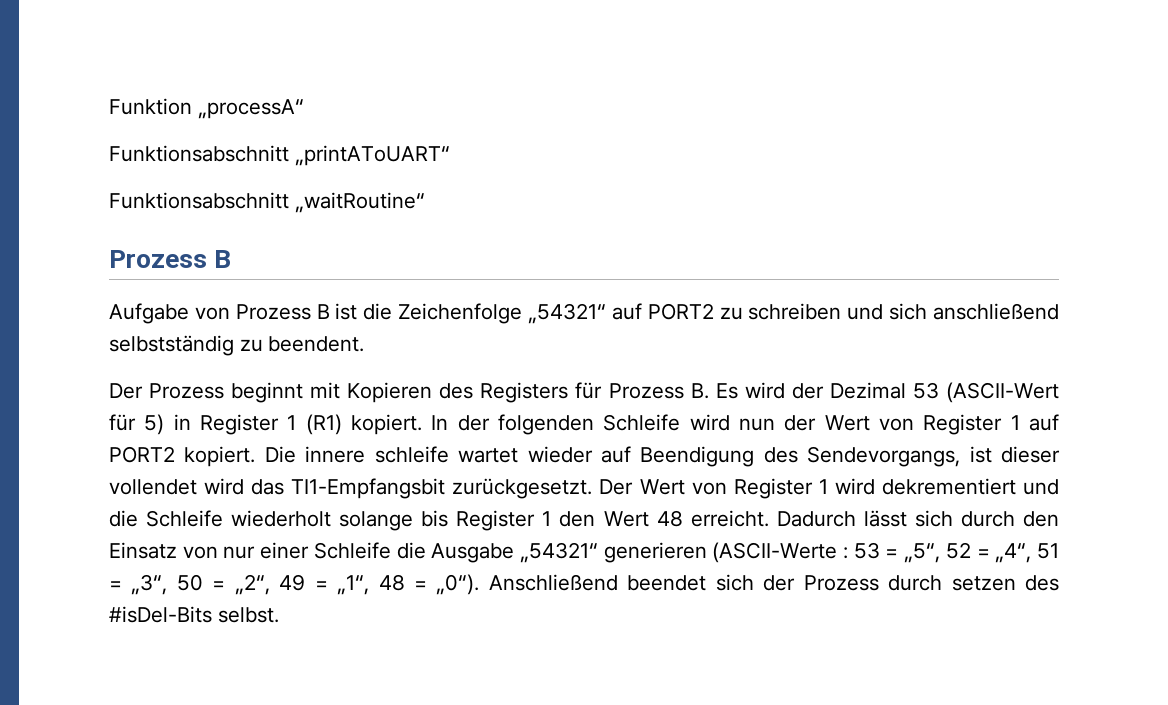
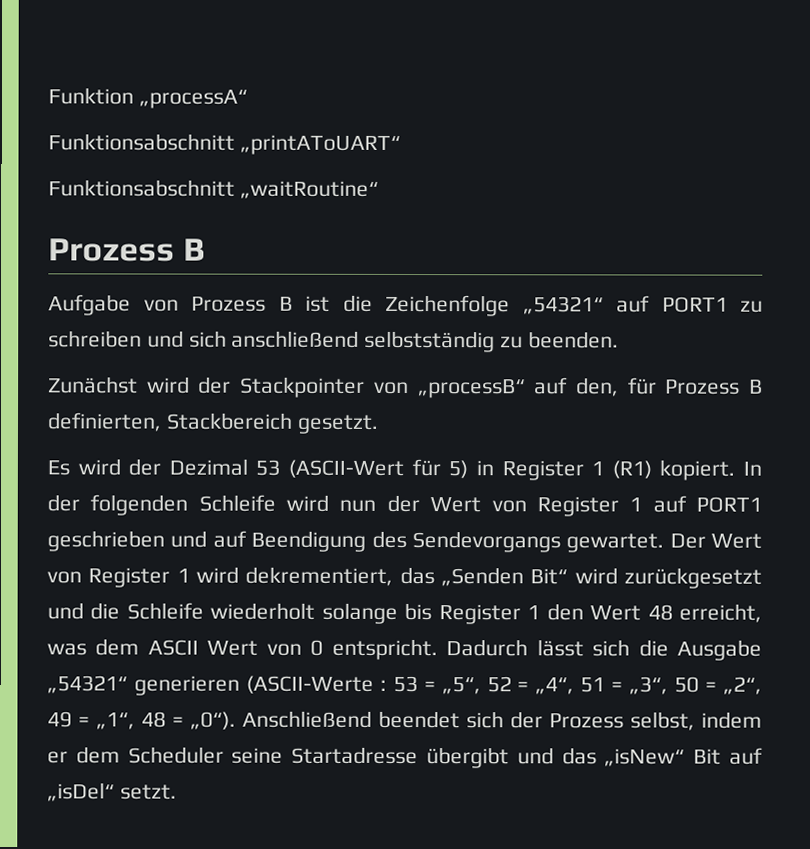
[647,303,714,320] PORT2 -> [661,296,728,313] PORT1
[268,336,365,352] [109,382,709,403] beendent. // Der Prozess beginnt mit Kopieren des Registers für Prozess B. -> [527,331,619,349] [48,376,764,399] [47,412,379,434] beenden. // Zunächst wird der Stackpointer von „processB“ auf den, für Prozess B definierten, Stackbereich gesetzt. //
[109,446,1060,467] [109,478,593,499] PORT2 kopiert. Die innere schleife wartet wieder auf Beendigung des Sendevorgangs, ist dieser vollendet wird das TI1-Empfangsbit zurückgesetzt. -> [696,496,763,513] [47,530,665,553] PORT1 geschrieben und auf Beendigung des Sendevorgangs gewartet.
[881,478,1016,495] dekrementiert -> [245,566,762,589] dekrementiert, das „Senden Bit“ wird zurückgesetzt
[690,510,1059,527] [109,542,391,559] erreicht. Dadurch lässt sich durch den Einsatz von nur einer Schleife -> [679,603,762,623] [47,638,631,661] erreicht, was dem ASCII Wert von 0 entspricht. Dadurch lässt sich
[888,575,1059,591] [109,606,279,623] durch setzen des #isDel-Bits selbst. -> [630,711,762,731] [47,746,763,769] [47,782,177,802] selbst, indem er dem Scheduler seine Startadresse übergibt und das „isNew“ Bit auf „isDel“ setzt.

